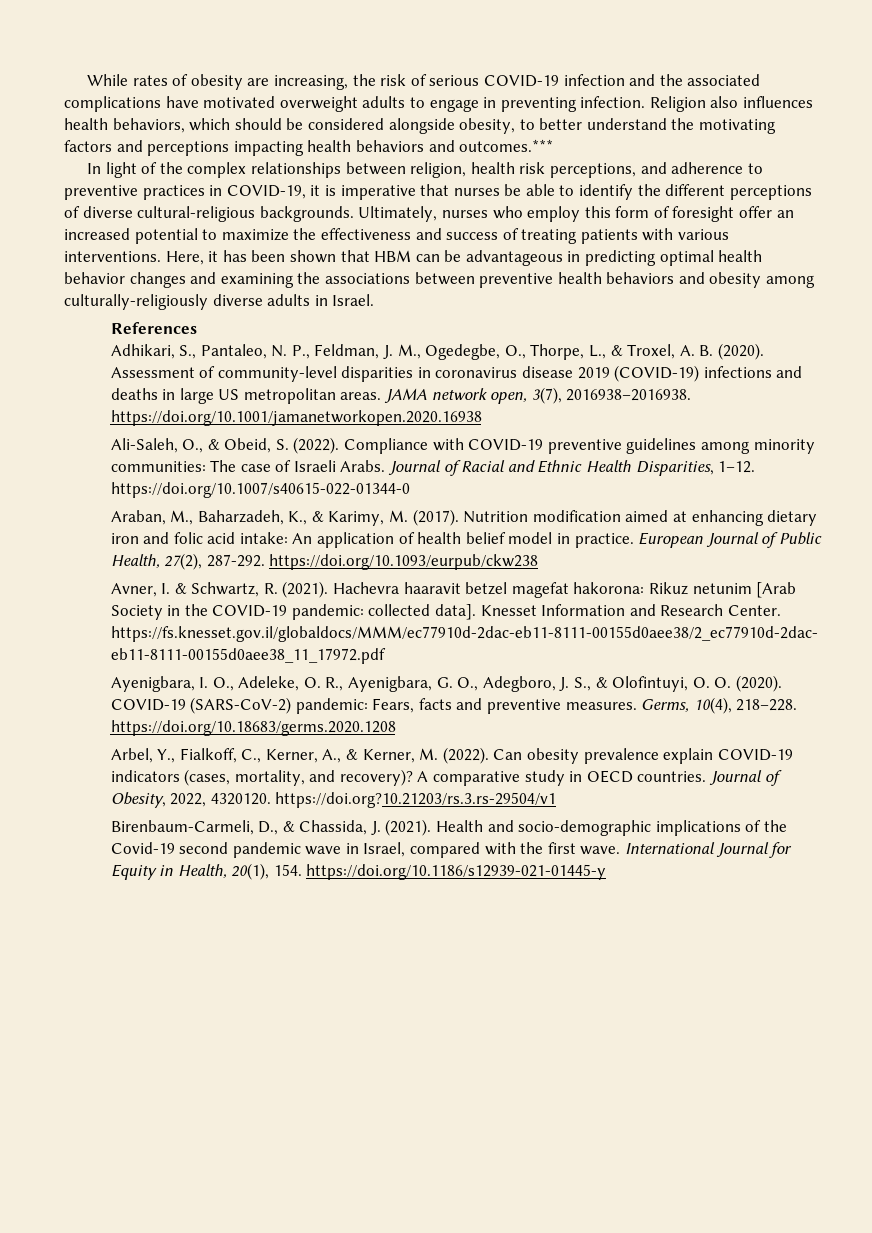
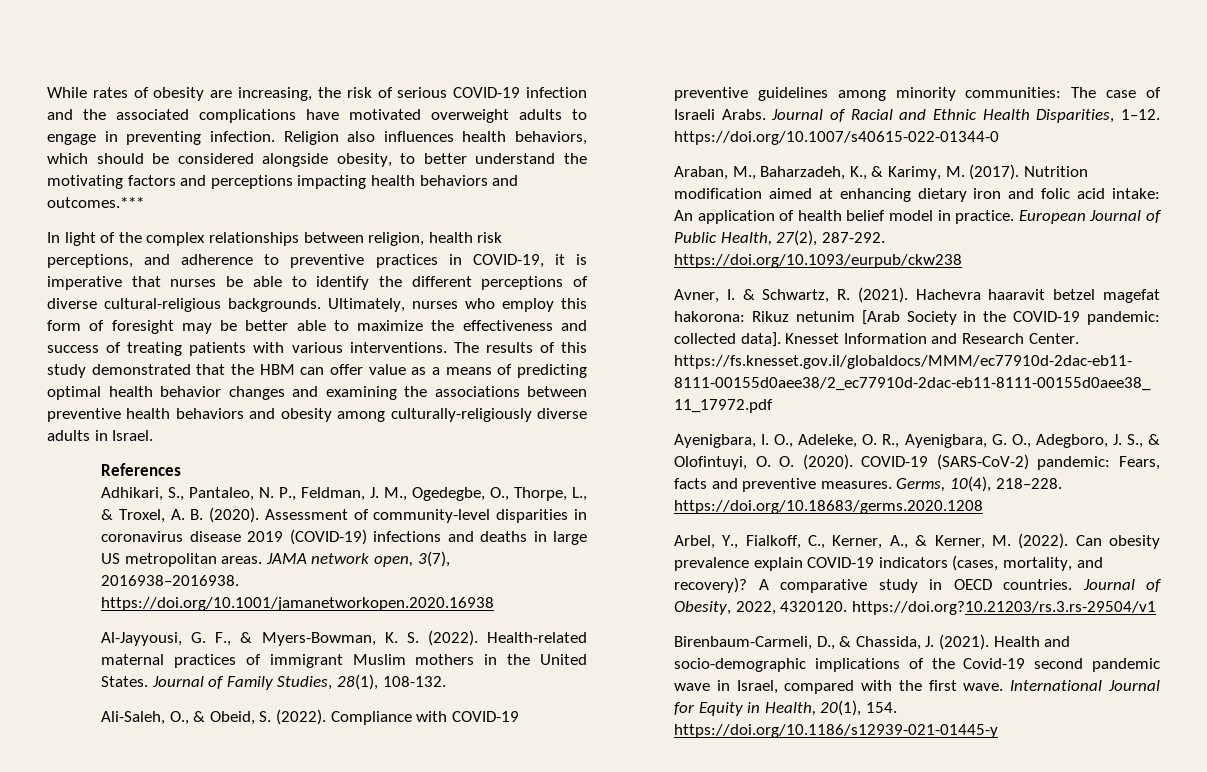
[739,206,794,218] [64,228,198,244] offer an increased potential -> [181,320,326,334] may be better able
[165,250,581,266] Here, it has been shown that HBM can be advantageous in -> [453,342,588,353] [47,364,513,378] The results of this study demonstrated that the HBM can offer value as a means of
(482, 418) none -> [101,630,587,646] [101,654,587,668] [101,674,446,690] // Al-Jayyousi, G. F., & Myers-Bowman, K. S. (2022). Health-related maternal practices of immigrant Muslim mothers in the United States. Journal of Family Studies, 28(1), 108-132.

